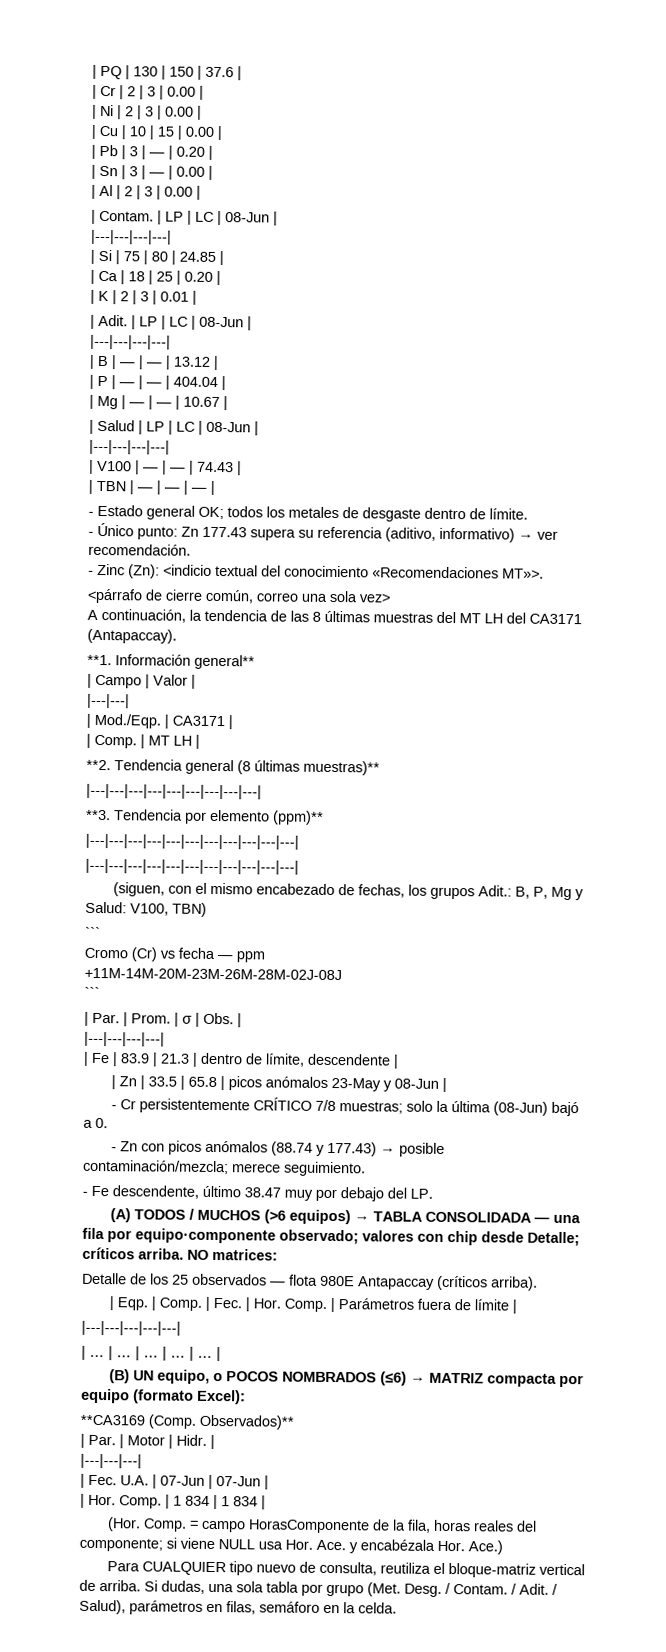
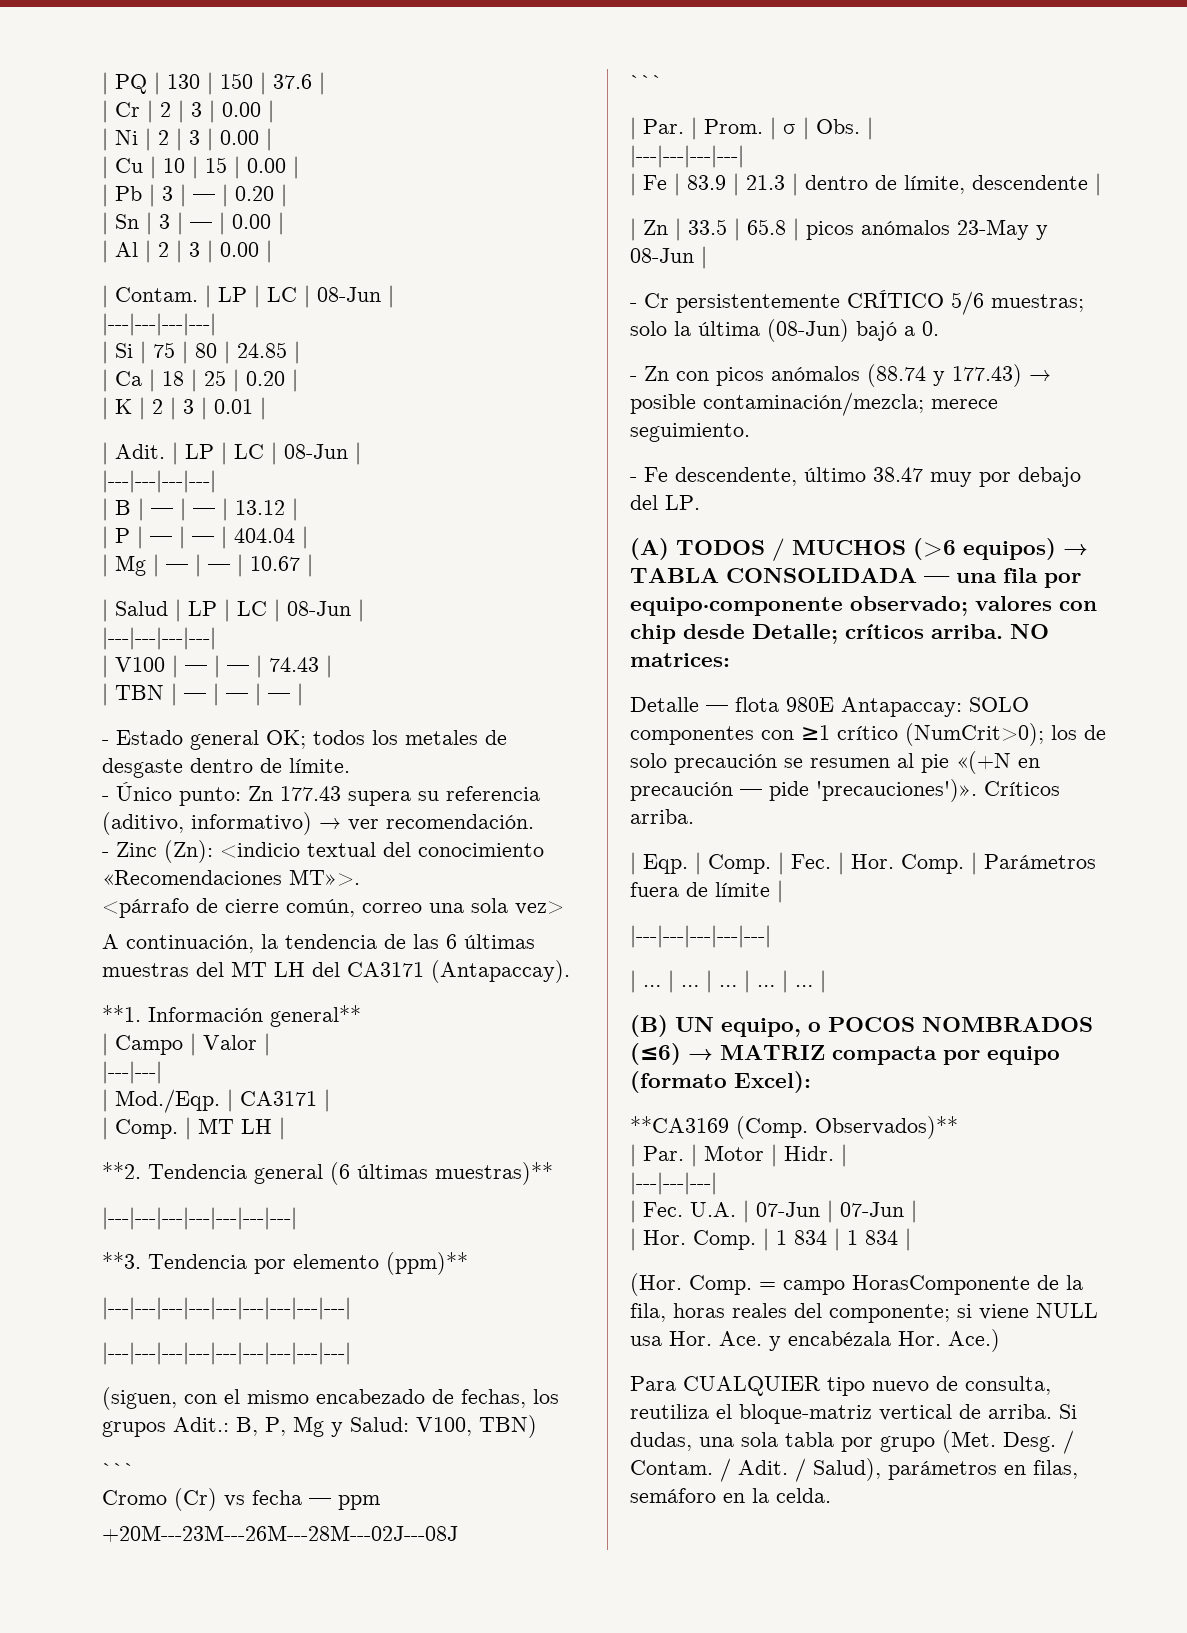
[312,611,321,622] 8 -> [446,934,457,949] 6
[237,760,251,775] (8 -> [330,1162,350,1185] (6
[86,783,262,800] |---|---|---|---|---|---|---|---|---| -> [102,1207,297,1230] |---|---|---|---|---|---|---|
[85,833,299,850] [85,858,299,875] |---|---|---|---|---|---|---|---|---|---|---| // |---|---|---|---|---|---|---|---|---|---|---| -> [102,1297,351,1320] [102,1342,351,1365] |---|---|---|---|---|---|---|---|---| // |---|---|---|---|---|---|---|---|---|
[84,967,342,981] +11M-14M-20M-23M-26M-28M-02J-08J -> [102,1525,458,1542] +20M---23M---26M---28M---02J---08J
[314,1099,336,1112] 7/8 -> [951,291,984,315] 5/6
[130,1273,538,1291] de los 25 observados — flota 980E Antapaccay (críticos arriba). -> [706,697,1029,717] [630,723,1106,746] [630,751,1040,774] [630,779,1060,802] [630,809,694,824] — flota 980E Antapaccay: SOLO componentes con ≥1 crítico (NumCrit>0); los de solo precaución se resumen al pie «(+N en precaución — pide 'precauciones')». Críticos arriba.

